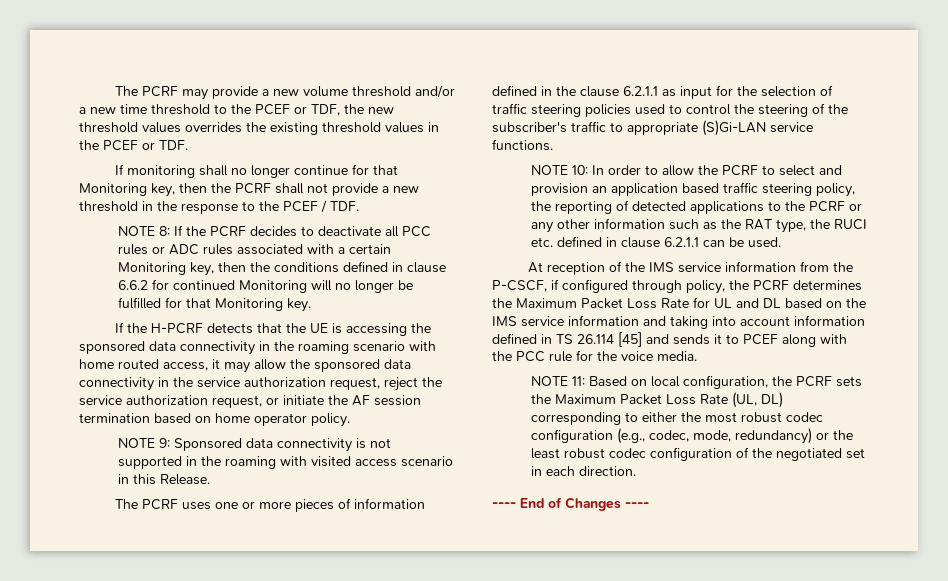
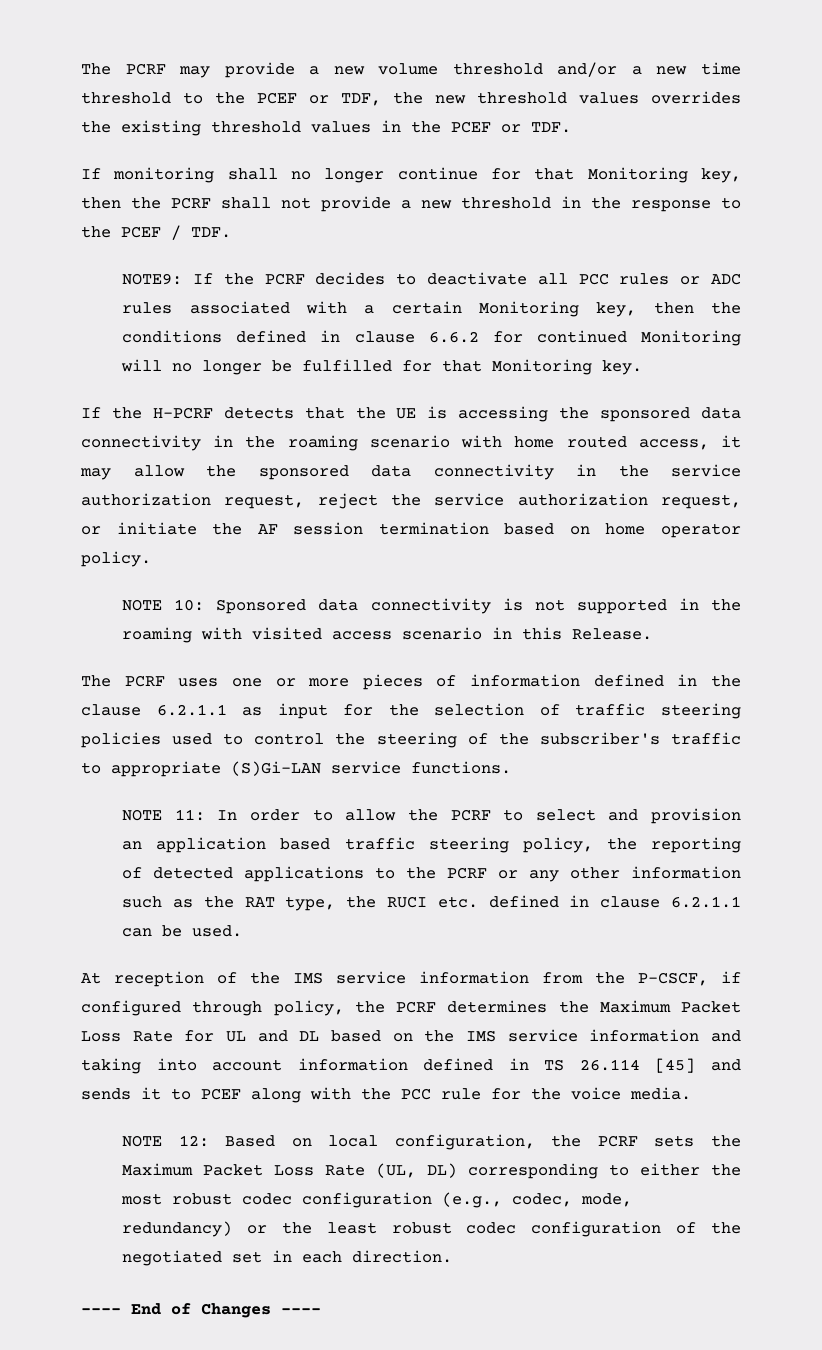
[118,226,171,236] NOTE 8: -> [122,273,183,285] NOTE9:
[159,438,171,448] 9: -> [174,599,205,611] 10:
[572,165,589,175] 10: -> [174,809,205,821] 11:
[572,376,586,386] 11: -> [178,1135,209,1147] 12:

